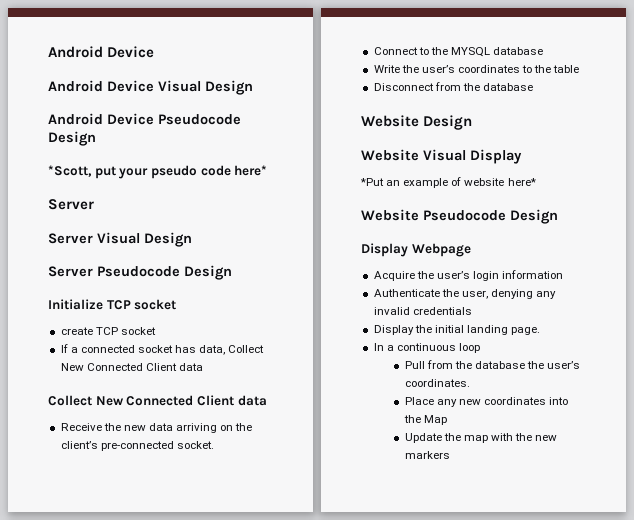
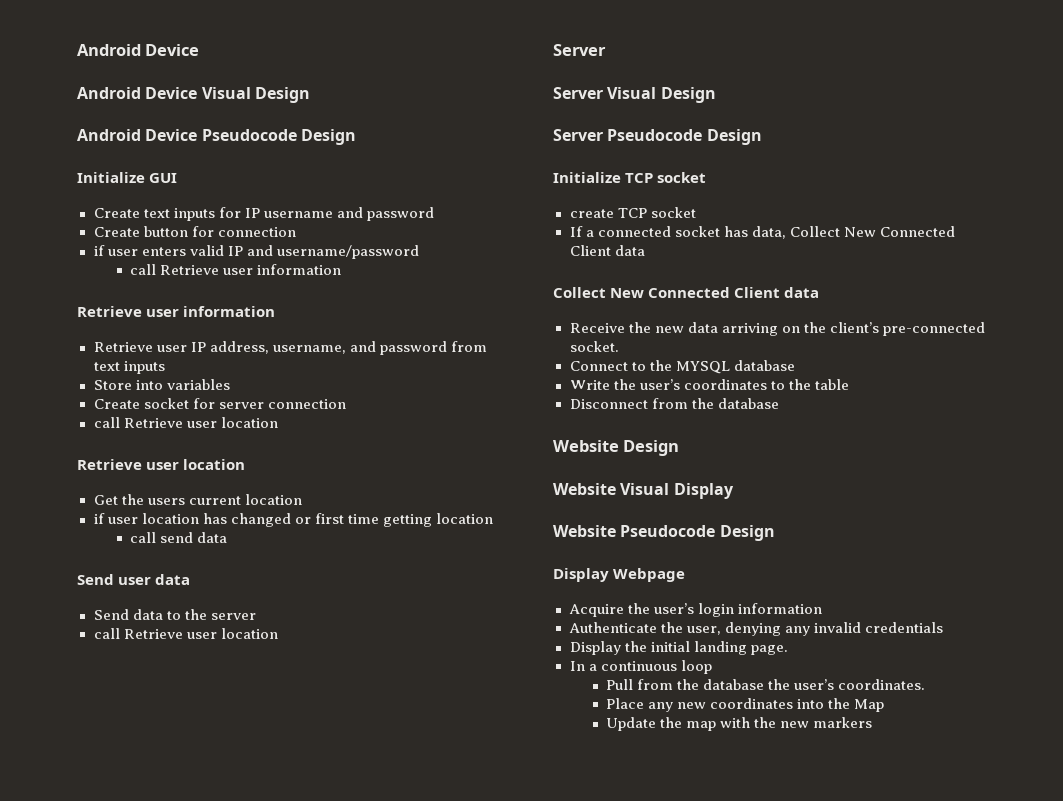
[48,165,268,179] *Scott, put your pseudo code here* -> [77,172,178,183] [93,207,434,221] [93,226,296,237] [93,245,419,259] [130,264,342,275] [77,306,276,317] [93,341,487,355] [93,361,165,374] [93,379,230,390] [93,398,346,409] [93,417,278,428] [77,459,246,470] [93,494,302,505] [93,513,493,527] [130,532,228,543] [77,574,191,585] [93,609,256,620] [93,628,278,639] Initialize GUI // Create text inputs for IP username and password // Create button for connection // if user enters valid IP and username/password // call Retrieve user information // Retrieve user information // Retrieve user IP address, username, and password from text inputs // Store into variables // Create socket for server connection // call Retrieve user location // Retrieve user location // Get the users current location // if user location has changed or first time getting location // call send data // Send user data // Send data to the server // call Retrieve user location
[360,177,536,188] // *Put an example of website here* -> (734, 491) none

